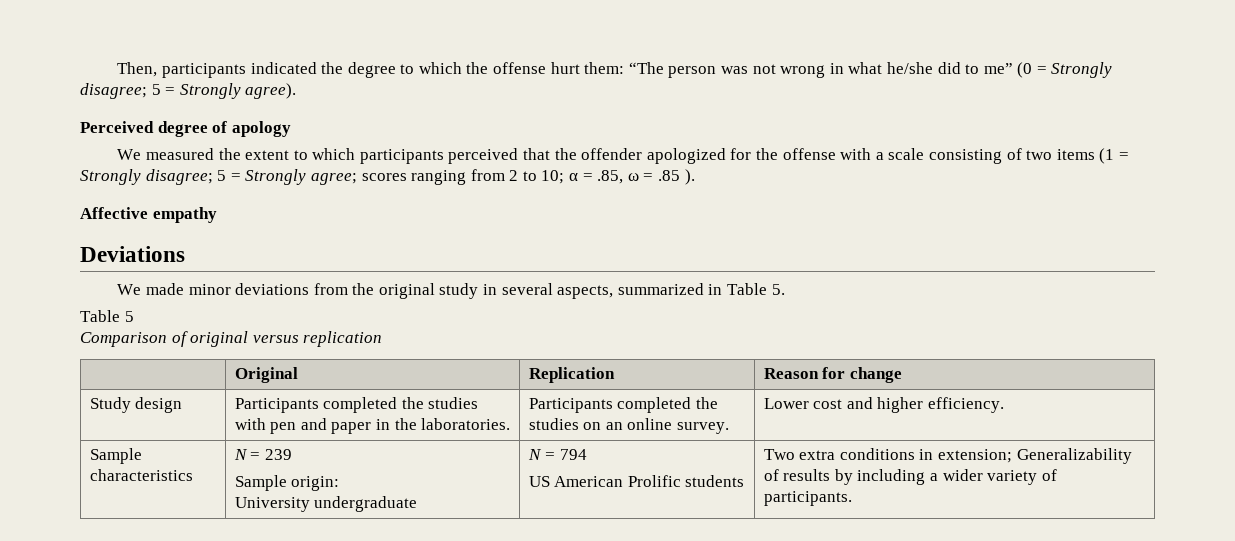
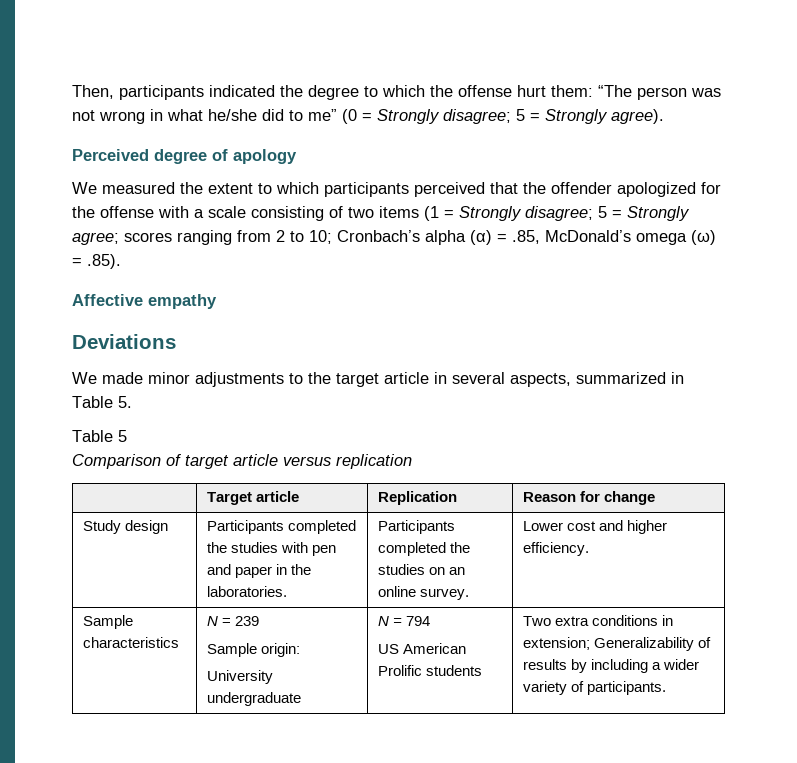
[569,169,695,185] α = .85, ω = .85 ). -> [337,230,716,245] [72,254,121,269] Cronbach’s alpha (α) = .85, McDonald’s omega (ω) = .85).
[235,283,479,299] deviations from the original study -> [195,372,429,387] adjustments to the target article
[190,331,249,347] original -> [185,454,278,469] target article
[234,367,298,383] Original -> [206,491,299,505] Target article

